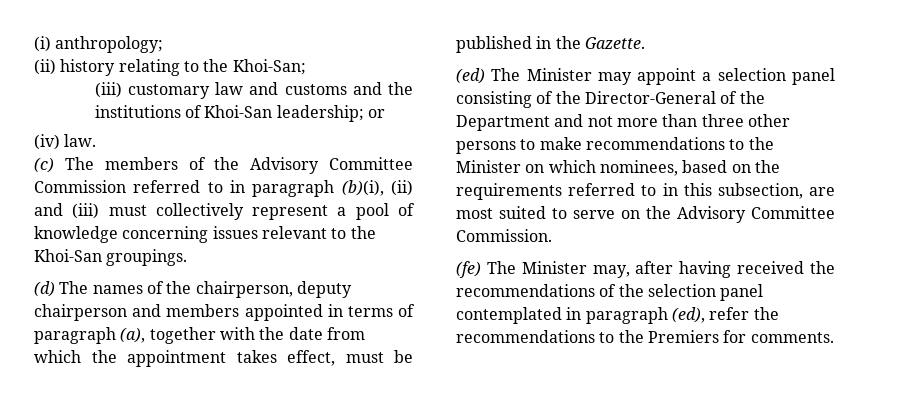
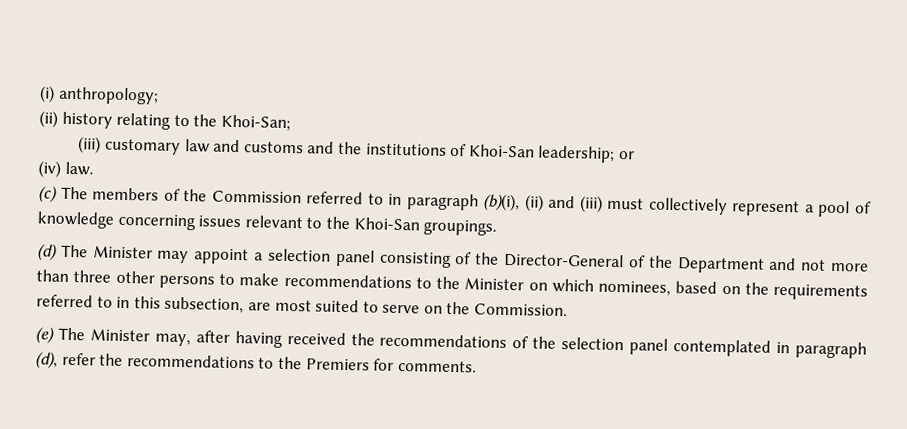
[250,157,414,174] Advisory Committee -> (208, 195) none
[92,281,352,298] [34,304,416,321] [34,327,365,344] [34,350,413,367] [456,36,645,53] [456,68,521,84] names of the chairperson, deputy chairperson and members appointed in terms of paragraph (a), together with the date from which the appointment takes effect, must be published in the Gazette. // (ed) The -> (88, 251) none
[677,206,835,223] Advisory Committee -> (471, 308) none
[456,261,481,278] (fe) -> [35,326,55,344] (e)
[671,307,705,323] (ed), -> [35,351,58,369] (d),

